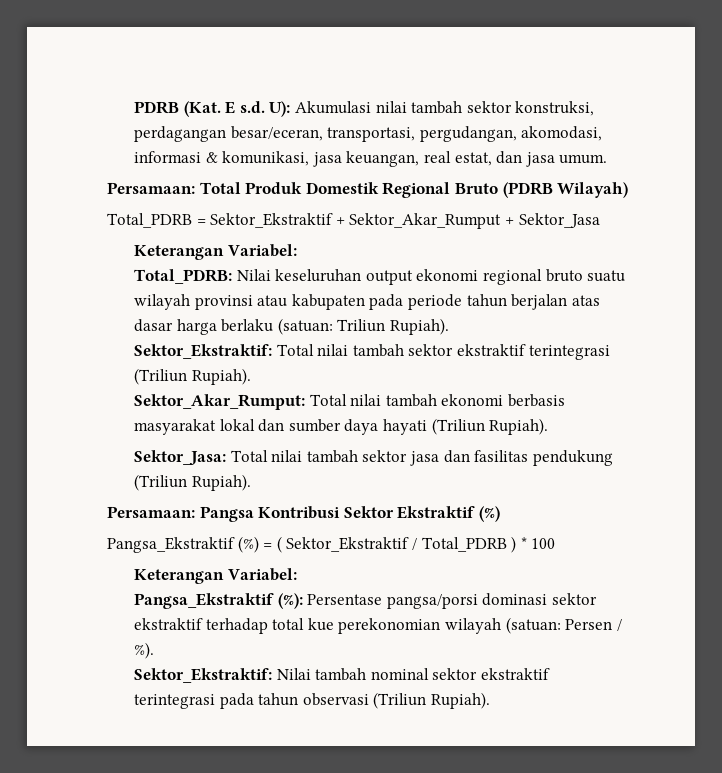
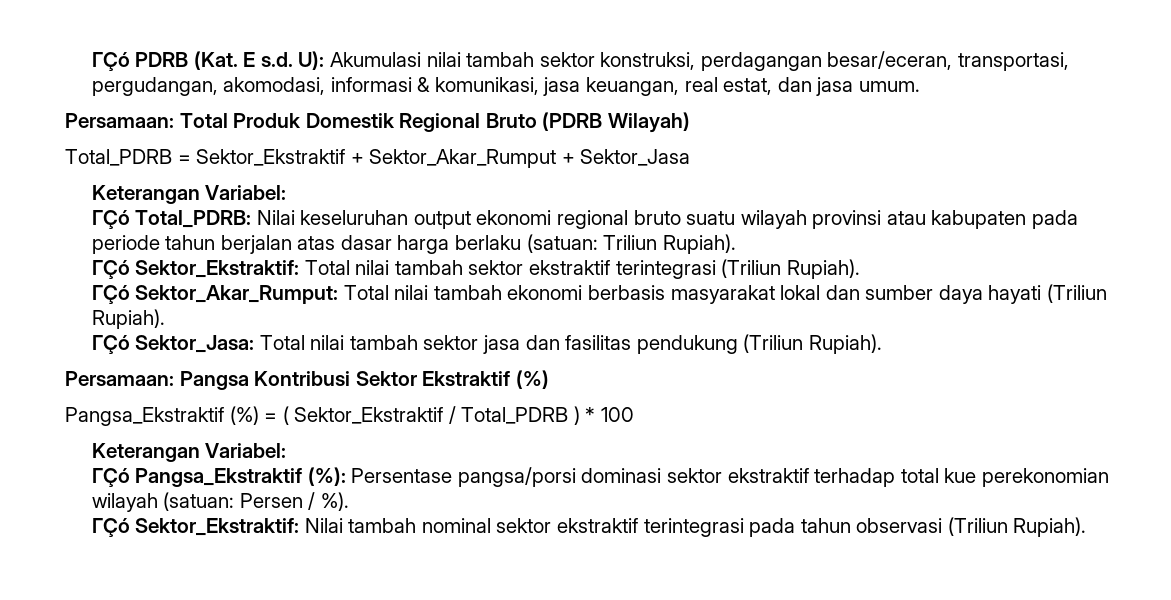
(134, 107) none -> [91,52,130,71] ΓÇó
(297, 250) none -> [91,210,130,229] ΓÇó
(450, 326) none -> [91,260,130,279] ΓÇó
(251, 376) none -> [91,285,130,304] ΓÇó
(549, 426) none -> [91,335,130,354] ΓÇó
(297, 574) none -> [91,468,130,487] ΓÇó
(155, 650) none -> [91,518,130,537] ΓÇó

